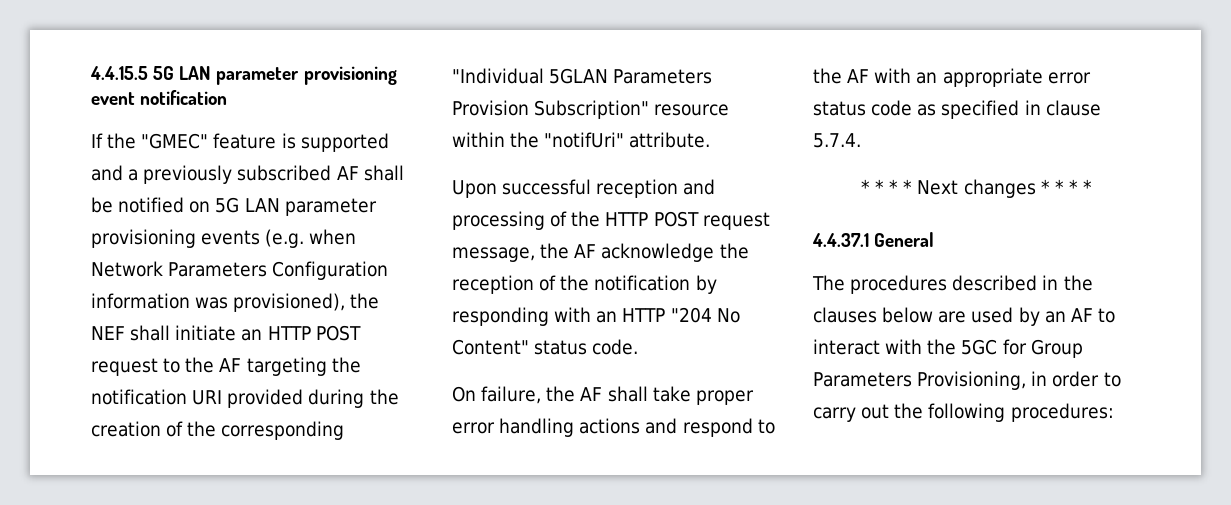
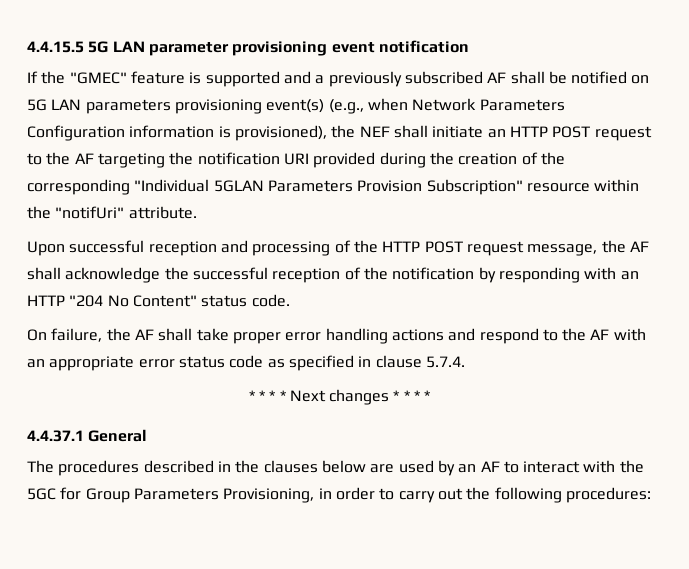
[284,198,377,216] [91,229,305,248] parameter provisioning events (e.g. -> [85,99,364,114] parameters provisioning event(s) (e.g.,
[195,297,229,309] was -> [218,126,231,138] is
(597, 251) none -> [27,267,61,280] shall
(749, 251) none -> [192,267,268,280] successful

